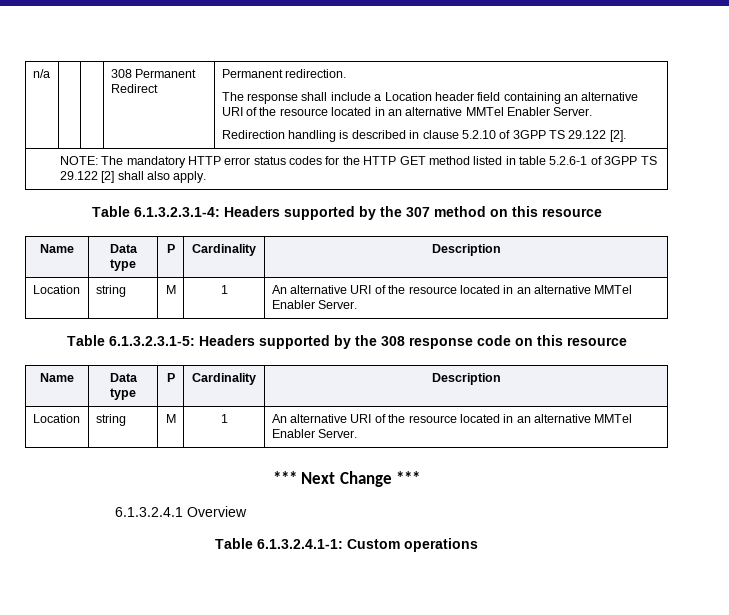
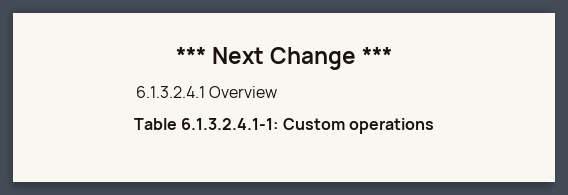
[32,69,50,78] [110,69,197,78] [110,84,158,93] [221,69,347,78] [221,92,639,104] [221,107,593,116] [221,130,626,142] [59,156,657,168] [59,171,207,183] [91,206,602,220] [40,244,74,253] [109,244,138,253] [110,259,136,271] [166,244,175,253] [192,244,256,256] [431,244,501,256] [32,285,80,294] [95,285,126,297] [165,285,176,294] [220,285,228,294] [271,285,633,294] [271,300,358,309] [66,335,627,349] [40,373,74,382] [109,373,138,382] [110,388,136,400] [166,373,175,382] [192,373,256,385] [431,373,501,385] [32,414,80,423] [95,414,126,426] [165,414,176,423] [220,414,228,423] [271,414,633,423] [271,429,358,438] n/a | | | 308 Permanent Redirect | Permanent redirection. // The response shall include a Location header field containing an alternative URI of the resource located in an alternative MMTel Enabler Server. // Redirection handling is described in clause 5.2.10 of 3GPP TS 29.122 [2]. // NOTE: The mandatory HTTP error status codes for the HTTP GET method listed in table 5.2.6-1 of 3GPP TS 29.122 [2] shall also apply. // Table 6.1.3.2.3.1-4: Headers supported by the 307 method on this resource // Name | Data type | P | Cardinality | Description // Location | string | M | 1 | An alternative URI of the resource located in an alternative MMTel Enabler Server. // Table 6.1.3.2.3.1-5: Headers supported by the 308 response code on this resource // Name | Data type | P | Cardinality | Description // Location | string | M | 1 | An alternative URI of the resource located in an alternative MMTel Enabler Server. // -> (175, 55) none

